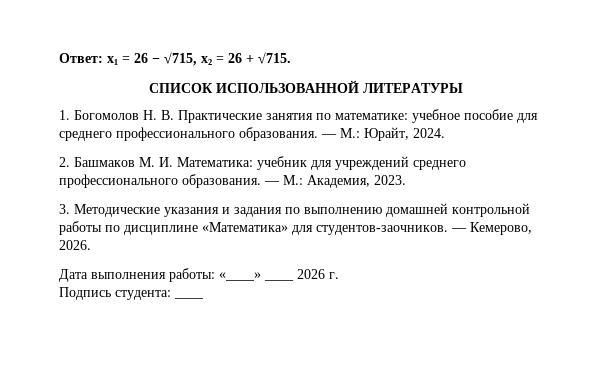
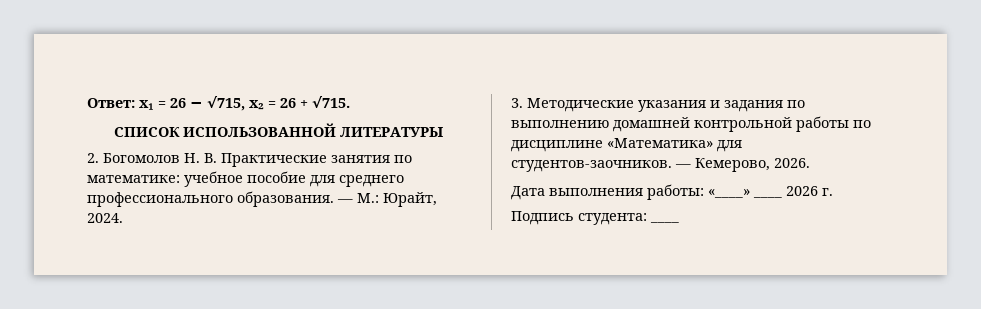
[59,110,70,120] 1. -> [87,153,99,163] 2.
[59,156,466,170] [59,174,406,188] // 2. Башмаков М. И. Математика: учебник для учреждений среднего профессионального образования. — М.: Академия, 2023. -> (123, 218) none

